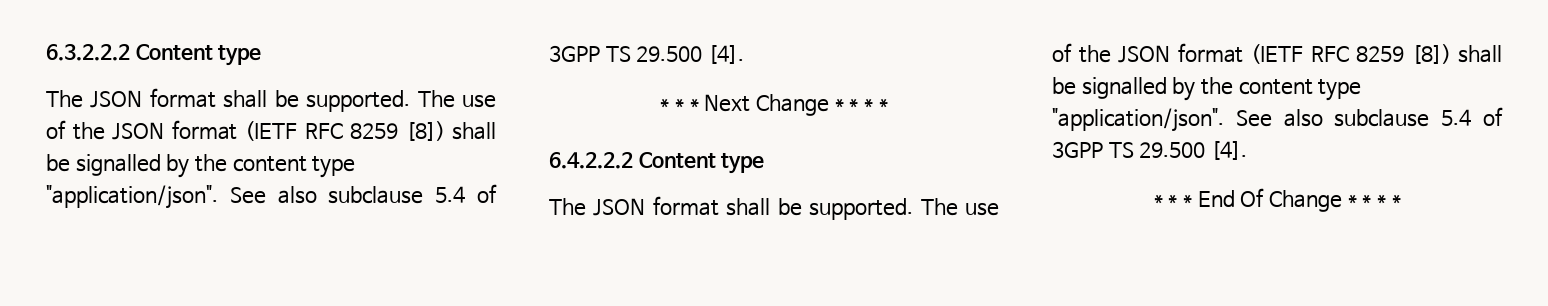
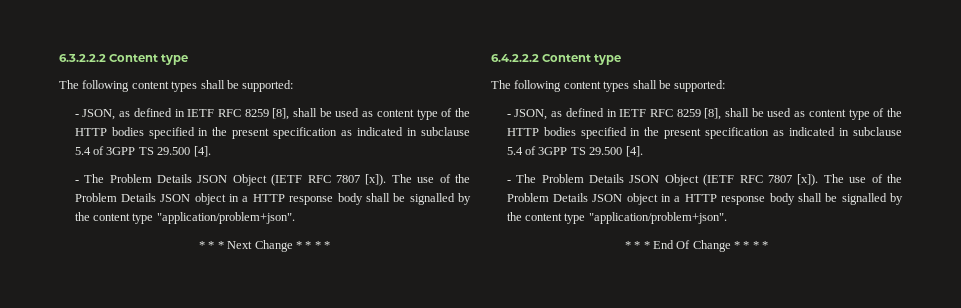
[90,88,496,112] [46,120,496,141] [46,154,356,178] [46,184,497,209] [549,45,745,64] JSON format shall be supported. The use of the JSON format (IETF RFC 8259 [8]) shall be signalled by the content type "application/json". See also subclause 5.4 of 3GPP TS 29.500 [4]. -> [82,80,294,92] [74,108,470,120] [74,127,470,139] [74,146,211,157] [74,174,471,186] [74,193,471,205] [74,212,295,224] following content types shall be supported: // - JSON, as defined in IETF RFC 8259 [8], shall be used as content type of the HTTP bodies specified in the present specification as indicated in subclause 5.4 of 3GPP TS 29.500 [4]. // - The Problem Details JSON Object (IETF RFC 7807 [x]). The use of the Problem Details JSON object in a HTTP response body shall be signalled by the content type "application/problem+json".
[593,196,999,220] [1052,43,1502,64] [1052,77,1362,101] [1052,107,1503,132] [1052,141,1248,160] JSON format shall be supported. The use of the JSON format (IETF RFC 8259 [8]) shall be signalled by the content type "application/json". See also subclause 5.4 of 3GPP TS 29.500 [4]. -> [514,80,726,92] [506,108,902,120] [506,127,902,139] [506,146,643,157] [506,174,903,186] [506,193,903,205] [506,212,727,224] following content types shall be supported: // - JSON, as defined in IETF RFC 8259 [8], shall be used as content type of the HTTP bodies specified in the present specification as indicated in subclause 5.4 of 3GPP TS 29.500 [4]. // - The Problem Details JSON Object (IETF RFC 7807 [x]). The use of the Problem Details JSON object in a HTTP response body shall be signalled by the content type "application/problem+json".

